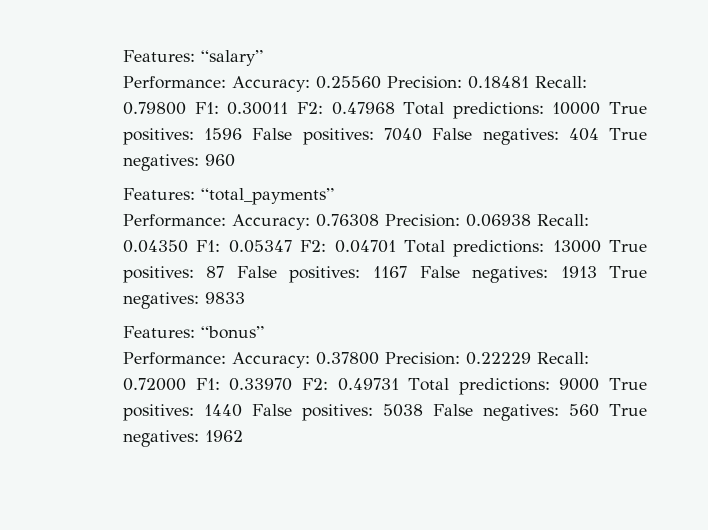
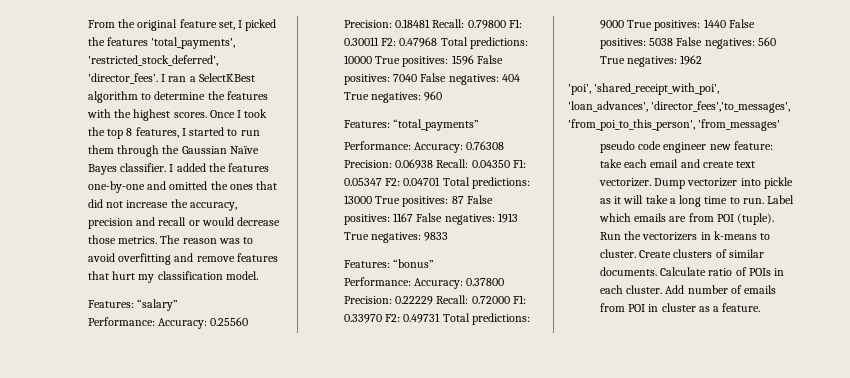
(122, 56) none -> [87,19,277,31] [87,37,236,49] [87,55,218,66] [87,73,255,84] [87,91,268,103] [86,109,268,121] [87,127,260,139] [87,145,259,157] [87,163,270,175] [87,181,278,193] [87,199,237,211] [87,217,281,229] [87,235,254,244] [87,253,278,265] [87,271,258,283] From the original feature set, I picked the features 'total_payments', 'restricted_stock_deferred', 'director_fees’. I ran a SelectKBest algorithm to determine the features with the highest scores. Once I took the top 8 features, I started to run them through the Gaussian Naïve Bayes classifier. I added the features one-by-one and omitted the ones that did not increase the accuracy, precision and recall or would decrease those metrics. The reason was to avoid overfitting and remove features that hurt my classification model. //
(243, 436) none -> [568,83,720,95] [568,101,791,113] [568,119,781,131] [599,141,773,153] [599,159,756,168] [598,177,793,189] [599,195,795,207] [598,213,775,225] [599,231,771,241] [599,249,764,258] [599,267,785,276] [599,285,777,294] [599,303,761,312] // 'poi', 'shared_receipt_with_poi', 'loan_advances', 'director_fees','to_messages', 'from_poi_to_this_person', 'from_messages' // pseudo code engineer new feature: take each email and create text vectorizer. Dump vectorizer into pickle as it will take a long time to run. Label which emails are from POI (tuple). Run the vectorizers in k-means to cluster. Create clusters of similar documents. Calculate ratio of POIs in each cluster. Add number of emails from POI in cluster as a feature.

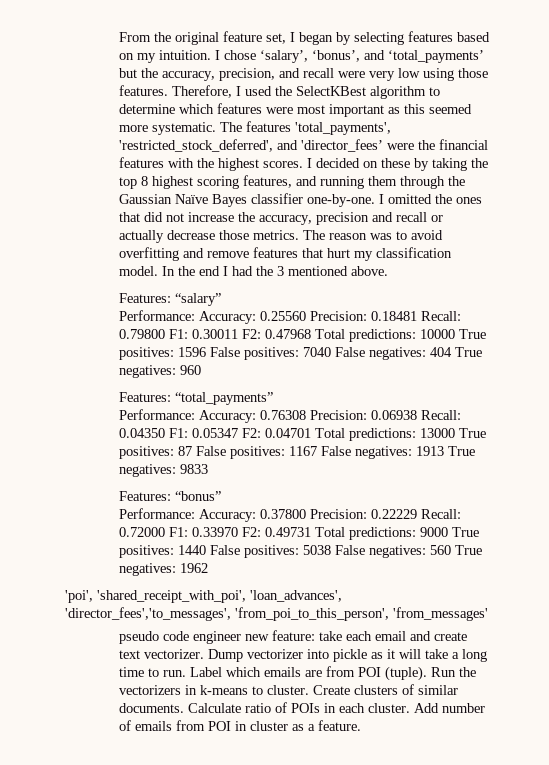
[245,19,277,31] [87,37,236,49] [87,55,218,66] [87,73,255,84] [87,91,225,103] picked the features 'total_payments', 'restricted_stock_deferred', 'director_fees’. I ran a SelectKBest algorithm to determine the -> [299,31,491,45] [119,50,485,63] [119,68,489,81] [119,85,441,99] [119,103,473,117] [119,121,392,135] [119,139,489,152] began by selecting features based on my intuition. I chose ‘salary’, ‘bonus’, and ‘total_payments’ but the accuracy, precision, and recall were very low using those features. Therefore, I used the SelectKBest algorithm to determine which features were most important as this seemed more systematic. The features 'total_payments', 'restricted_stock_deferred', and 'director_fees’ were the financial
[209,109,268,118] [87,127,260,139] Once I took the top 8 features, I started to run -> [307,158,489,171] [119,175,365,189] I decided on these by taking the top 8 highest scoring features, and running
[120,163,270,172] [87,181,167,193] classifier. I added the features one-by-one and -> [251,193,385,207] classifier one-by-one. I
[201,217,234,226] would -> [119,230,165,243] actually
(258, 275) none -> [162,266,389,276] In the end I had the 3 mentioned above.

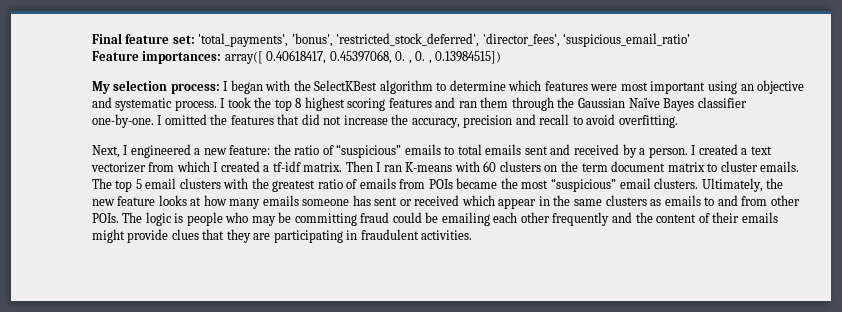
[119,31,491,45] [119,50,485,63] [119,68,489,81] [119,85,273,98] From the original feature set, I began by selecting features based on my intuition. I chose ‘salary’, ‘bonus’, and ‘total_payments’ but the accuracy, precision, and recall were very low using those features. Therefore, I used -> [91,33,691,47] [91,50,502,64] [91,80,291,94] Final feature set: 'total_payments', 'bonus', 'restricted_stock_deferred', 'director_fees', ‘suspicious_email_ratio’ // Feature importances: array([ 0.40618417, 0.45397068, 0. , 0. , 0.13984515]) // My selection process: I began with
[388,104,473,114] [119,121,392,135] [119,139,489,152] [119,157,468,171] as this seemed more systematic. The features 'total_payments', 'restricted_stock_deferred', and 'director_fees’ were the financial features with the highest scores. I decided on these by taking -> [707,80,805,94] [91,97,251,111] using an objective and systematic process. I took
[243,175,365,189] features, and running -> [388,97,477,108] features and ran
[456,197,483,204] ones -> [230,115,274,125] features
[431,215,444,222] [119,230,444,243] [119,247,453,261] [119,266,389,276] [119,293,222,306] [119,310,462,324] [119,329,487,342] [119,347,483,360] [119,365,202,378] [119,392,274,405] [119,409,462,423] [119,428,487,441] [119,446,476,459] [119,464,209,477] [119,491,222,501] [119,508,462,522] [119,527,480,540] [119,545,483,558] [119,563,209,576] [65,590,342,603] [65,607,488,621] [119,630,468,644] [119,649,488,662] [119,666,477,681] [119,684,459,695] [119,702,486,713] [119,720,362,731] or actually decrease those metrics. The reason was to avoid overfitting and remove features that hurt my classification model. In the end I had the 3 mentioned above. // Features: “salary” // Performance: Accuracy: 0.25560 Precision: 0.18481 Recall: 0.79800 F1: 0.30011 F2: 0.47968 Total predictions: 10000 True positives: 1596 False positives: 7040 False negatives: 404 True negatives: 960 // Features: “total_payments” // Performance: Accuracy: 0.76308 Precision: 0.06938 Recall: 0.04350 F1: 0.05347 F2: 0.04701 Total predictions: 13000 True positives: 87 False positives: 1167 False negatives: 1913 True negatives: 9833 // Features: “bonus” // Performance: Accuracy: 0.37800 Precision: 0.22229 Recall: 0.72000 F1: 0.33970 F2: 0.49731 Total predictions: 9000 True positives: 1440 False positives: 5038 False negatives: 560 True negatives: 1962 // 'poi', 'shared_receipt_with_poi', 'loan_advances', 'director_fees','to_messages', 'from_poi_to_this_person', 'from_messages' // pseudo code engineer new feature: take each email and create text vectorizer. Dump vectorizer into pickle as it will take a long time to run. Label which emails are from POI (tuple). Run the vectorizers in k-means to cluster. Create clusters of similar documents. Calculate ratio of POIs in each cluster. Add number of emails from POI in cluster as a feature. -> [572,114,678,128] [91,144,772,158] [90,161,800,173] [91,178,784,192] [91,195,800,209] [91,212,778,226] [91,229,473,243] to avoid overfitting. // Next, I engineered a new feature: the ratio of “suspicious” emails to total emails sent and received by a person. I created a text vectorizer from which I created a tf-idf matrix. Then I ran K-means with 60 clusters on the term document matrix to cluster emails. The top 5 email clusters with the greatest ratio of emails from POIs became the most “suspicious” email clusters. Ultimately, the new feature looks at how many emails someone has sent or received which appear in the same clusters as emails to and from other POIs. The logic is people who may be committing fraud could be emailing each other frequently and the content of their emails might provide clues that they are participating in fraudulent activities.

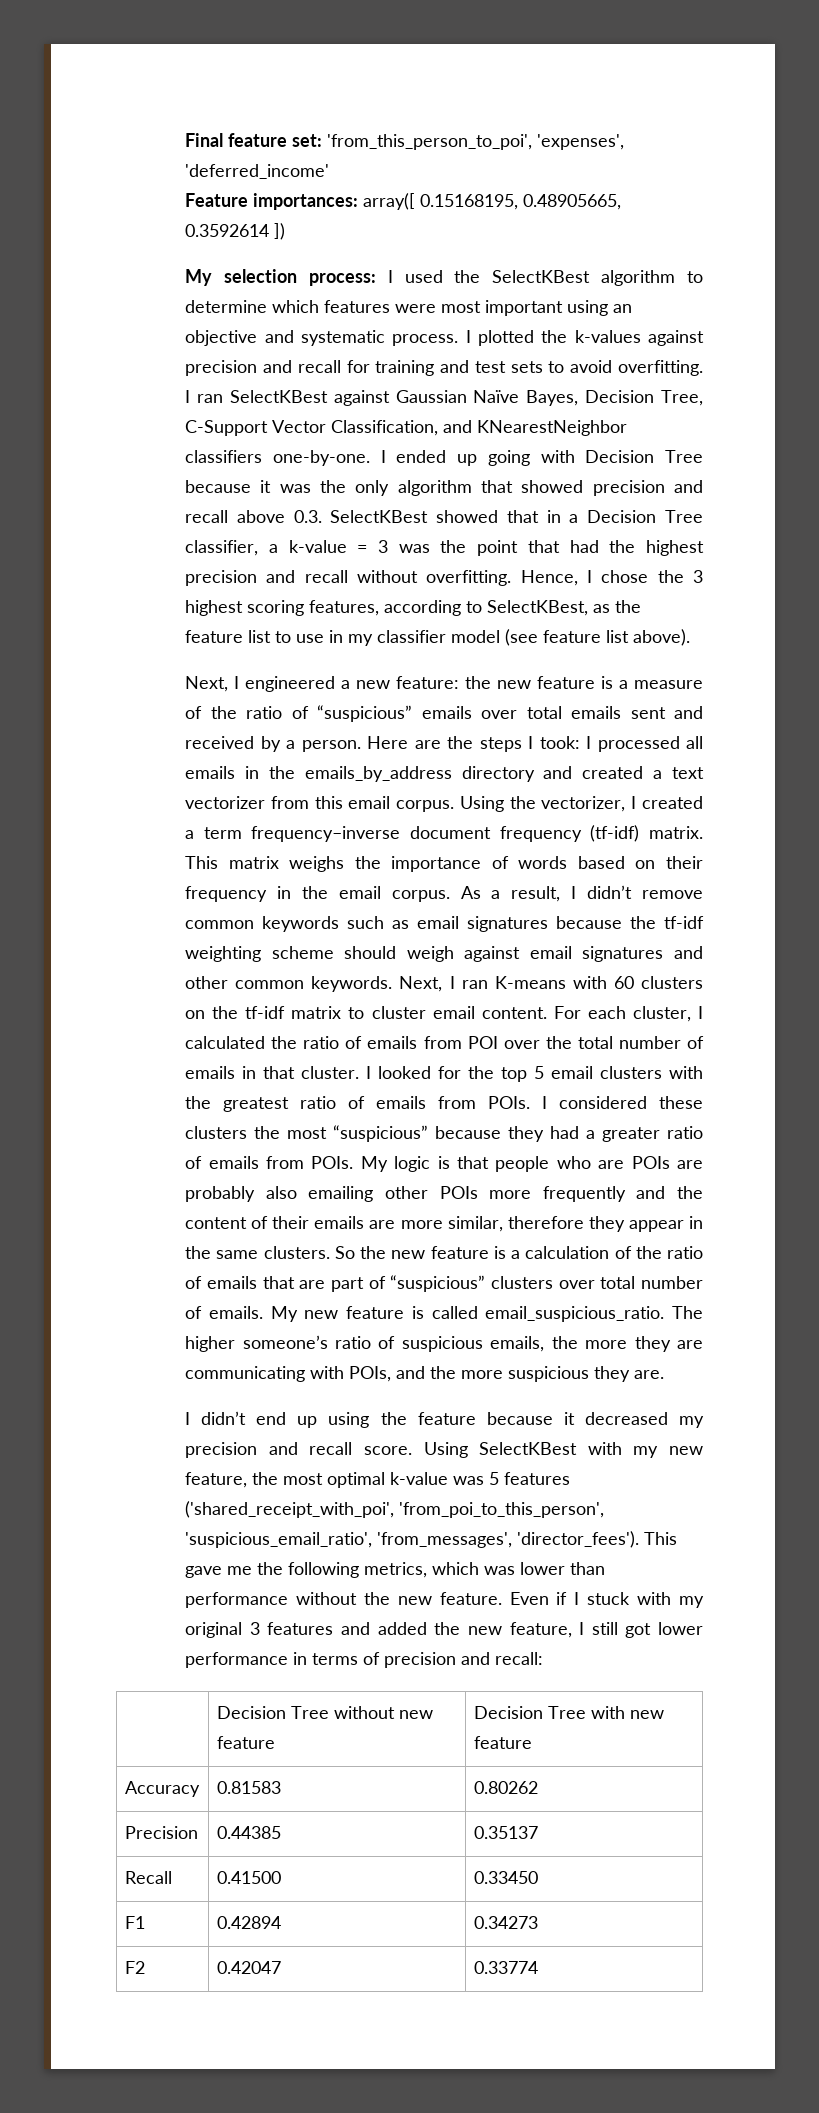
[198,33,691,47] [91,50,502,64] 'total_payments', 'bonus', 'restricted_stock_deferred', 'director_fees', ‘suspicious_email_ratio’ // Feature importances: array([ 0.40618417, 0.45397068, 0. , 0. , 0.13984515]) -> [327,134,625,150] [185,164,330,179] [185,193,622,210] [185,223,286,240] 'from_this_person_to_poi', 'expenses', 'deferred_income' // Feature importances: array([ 0.15168195, 0.48905665, 0.3592614 ])
[230,80,291,94] began with -> [404,270,443,283] used
[227,97,747,111] [91,114,678,128] took the top 8 highest scoring features and ran them through the Gaussian Naïve Bayes classifier one-by-one. I omitted the features that did not increase the accuracy, precision and recall to avoid overfitting. -> [477,330,704,346] [185,360,703,376] [185,390,703,406] [185,420,628,436] [185,450,703,466] [185,480,703,496] [185,510,703,523] [185,540,704,556] [185,570,703,586] [185,600,642,616] [185,629,691,646] plotted the k-values against precision and recall for training and test sets to avoid overfitting. I ran SelectKBest against Gaussian Naïve Bayes, Decision Tree, C-Support Vector Classification, and KNearestNeighbor classifiers one-by-one. I ended up going with Decision Tree because it was the only algorithm that showed precision and recall above 0.3. SelectKBest showed that in a Decision Tree classifier, a k-value = 3 was the point that had the highest precision and recall without overfitting. Hence, I chose the 3 highest scoring features, according to SelectKBest, as the feature list to use in my classifier model (see feature list above).
(291, 149) none -> [497,676,704,689] [185,706,237,719] new feature is a measure of the
[444,146,455,155] to -> [481,710,518,719] over
[691,145,697,155] I -> [367,736,704,752] [185,766,573,782] Here are the steps I took: I processed all emails in the emails_by_address directory and
[176,161,373,172] which I created a tf-idf matrix. Then -> [314,796,703,812] [185,825,703,842] [185,856,703,872] [185,885,703,902] [185,916,704,932] [185,946,703,962] [185,976,443,992] this email corpus. Using the vectorizer, I created a term frequency–inverse document frequency (tf-idf) matrix. This matrix weighs the importance of words based on their frequency in the email corpus. As a result, I didn’t remove common keywords such as email signatures because the tf-idf weighting scheme should weigh against email signatures and other common keywords. Next,
[581,161,666,172] term document -> [245,1006,286,1019] tf-idf
[760,161,800,172] [91,178,112,189] emails. The -> [432,1006,703,1022] [185,1036,704,1049] [185,1066,495,1079] email content. For each cluster, I calculated the ratio of emails from POI over the total number of emails in that cluster. I looked for the
[428,178,784,192] [91,195,800,209] [91,212,143,223] POIs became the most “suspicious” email clusters. Ultimately, the new feature looks at how many emails someone has sent or received which appear in the same clusters as emails to and from other POIs. The -> [488,1096,704,1109] [185,1125,704,1142] [185,1156,388,1172] POIs. I considered these clusters the most “suspicious” because they had a greater ratio of emails from POIs. My
(184, 218) none -> [456,1156,489,1169] that
[251,212,550,226] may be committing fraud could be emailing each other -> [598,1156,703,1169] [185,1186,532,1202] are POIs are probably also emailing other POIs more
[91,229,473,243] might provide clues that they are participating in fraudulent activities. -> [369,1216,703,1232] [185,1246,703,1259] [185,1275,703,1292] [185,1306,703,1322] [185,1335,703,1352] [185,1366,665,1382] [185,1411,704,1428] [185,1442,703,1458] [185,1472,571,1488] [185,1501,605,1518] [185,1531,678,1548] [185,1562,606,1578] [185,1592,704,1608] [185,1622,703,1638] [185,1652,544,1668] [216,1706,433,1719] [216,1736,275,1749] [473,1706,664,1719] [473,1736,532,1749] [124,1781,200,1797] [216,1781,281,1794] [473,1781,538,1794] [124,1826,198,1839] [216,1826,281,1839] [473,1826,538,1839] [124,1871,172,1884] [216,1871,281,1884] [473,1871,538,1884] [124,1916,145,1929] [216,1916,281,1929] [473,1916,538,1929] [124,1961,145,1974] [216,1961,281,1974] [473,1961,538,1974] are more similar, therefore they appear in the same clusters. So the new feature is a calculation of the ratio of emails that are part of “suspicious” clusters over total number of emails. My new feature is called email_suspicious_ratio. The higher someone’s ratio of suspicious emails, the more they are communicating with POIs, and the more suspicious they are. // I didn’t end up using the feature because it decreased my precision and recall score. Using SelectKBest with my new feature, the most optimal k-value was 5 features ('shared_receipt_with_poi', 'from_poi_to_this_person', 'suspicious_email_ratio', 'from_messages', 'director_fees'). This gave me the following metrics, which was lower than performance without the new feature. Even if I stuck with my original 3 features and added the new feature, I still got lower performance in terms of precision and recall: // | Decision Tree without new feature | Decision Tree with new feature // Accuracy | 0.81583 | 0.80262 // Precision | 0.44385 | 0.35137 // Recall | 0.41500 | 0.33450 // F1 | 0.42894 | 0.34273 // F2 | 0.42047 | 0.33774

